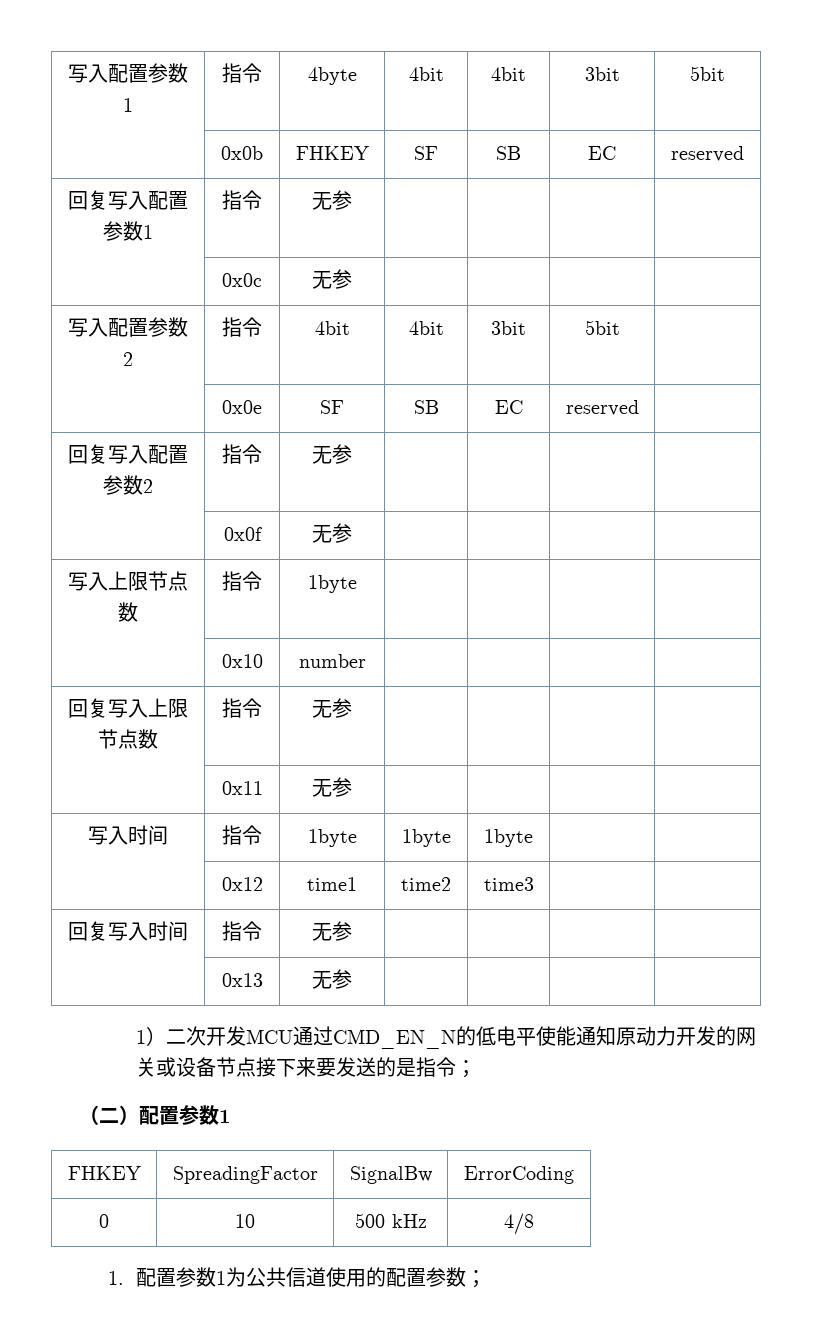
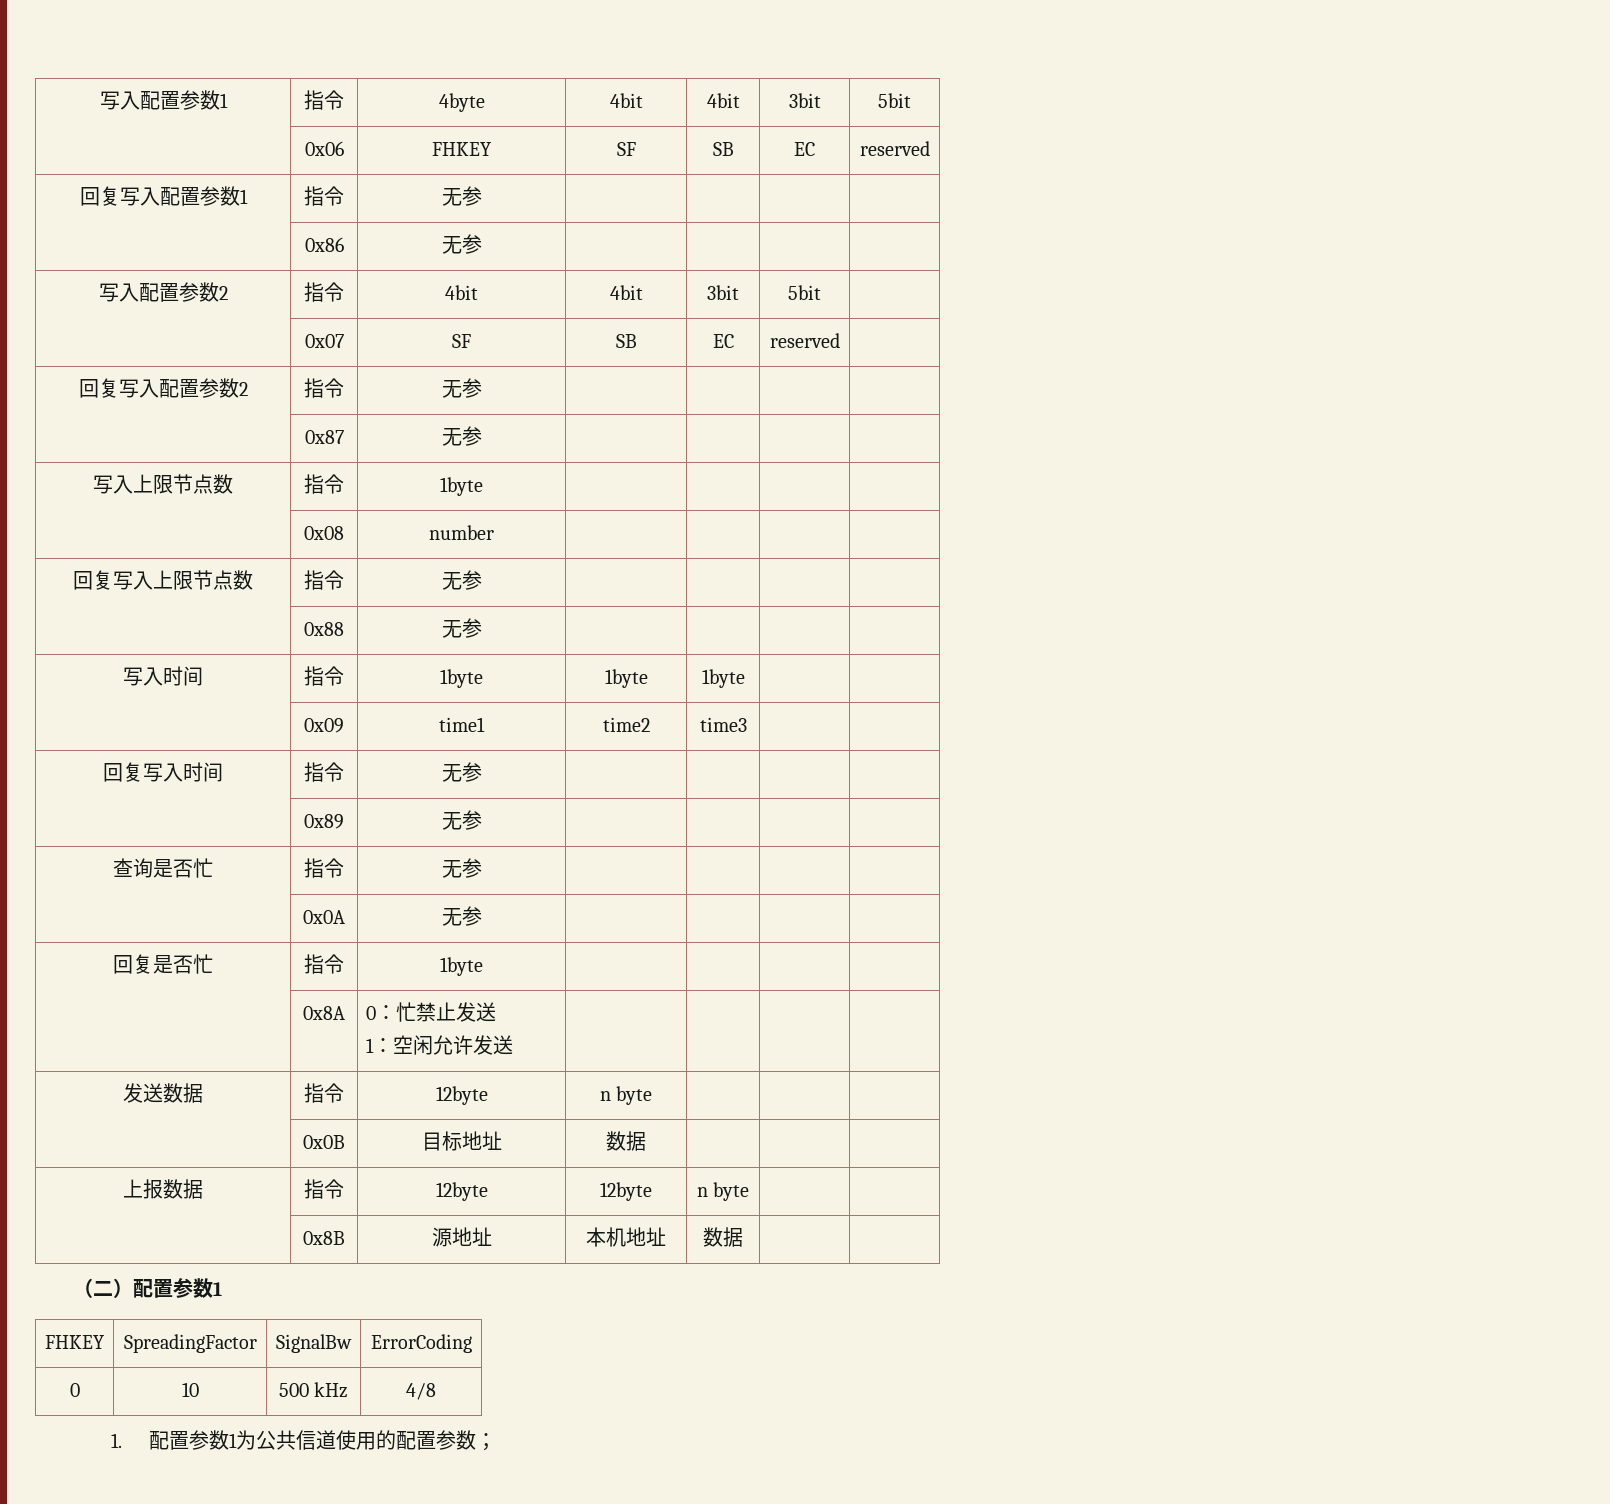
[221,146,263,160] 0x0b -> [304,141,344,156] 0x06
[222,273,262,287] 0x0c -> [304,237,344,252] 0x86
[222,400,262,414] 0x0e -> [304,334,344,348] 0x07
[223,527,263,541] 0x0f -> [304,430,344,444] 0x87
[221,654,263,668] 0x10 -> [304,526,344,540] 0x08
[221,781,263,795] 0x11 -> [304,622,344,636] 0x88
[221,877,263,891] 0x12 -> [304,718,344,733] 0x09
[221,973,263,987] [312,969,352,989] [135,1026,756,1049] [135,1057,476,1078] 0x13 | 无参 | | | | // 1）二次开发MCU通过CMD_EN_N的低电平使能通知原动力开发的网关或设备节点接下来要发送的是指令； -> [304,814,344,829] [441,810,482,830] [113,858,213,878] [304,858,344,878] [441,858,482,878] [303,910,345,924] [441,906,482,926] [113,954,213,974] [304,954,344,974] [440,957,483,976] [303,1006,345,1020] [366,1002,497,1022] [366,1035,514,1055] [123,1083,203,1103] [304,1083,344,1103] [435,1086,488,1105] [599,1086,653,1105] [303,1135,345,1149] [421,1131,502,1151] [606,1131,646,1151] [123,1179,203,1199] [304,1179,344,1199] [435,1182,488,1201] [600,1182,652,1201] [696,1182,750,1201] [303,1231,345,1245] [431,1227,492,1247] [586,1227,666,1247] [703,1227,743,1247] 0x89 | 无参 | | | | // 查询是否忙 | 指令 | 无参 | | | | // | 0x0A | 无参 | | | | // 回复是否忙 | 指令 | 1byte | | | | // | 0x8A | 0：忙禁止发送 // 1：空闲允许发送 | | | | // 发送数据 | 指令 | 12byte | n byte | | | // | 0x0B | 目标地址 | 数据 | | | // 上报数据 | 指令 | 12byte | 12byte | n byte | | // | 0x8B | 源地址 | 本机地址 | 数据 | |

